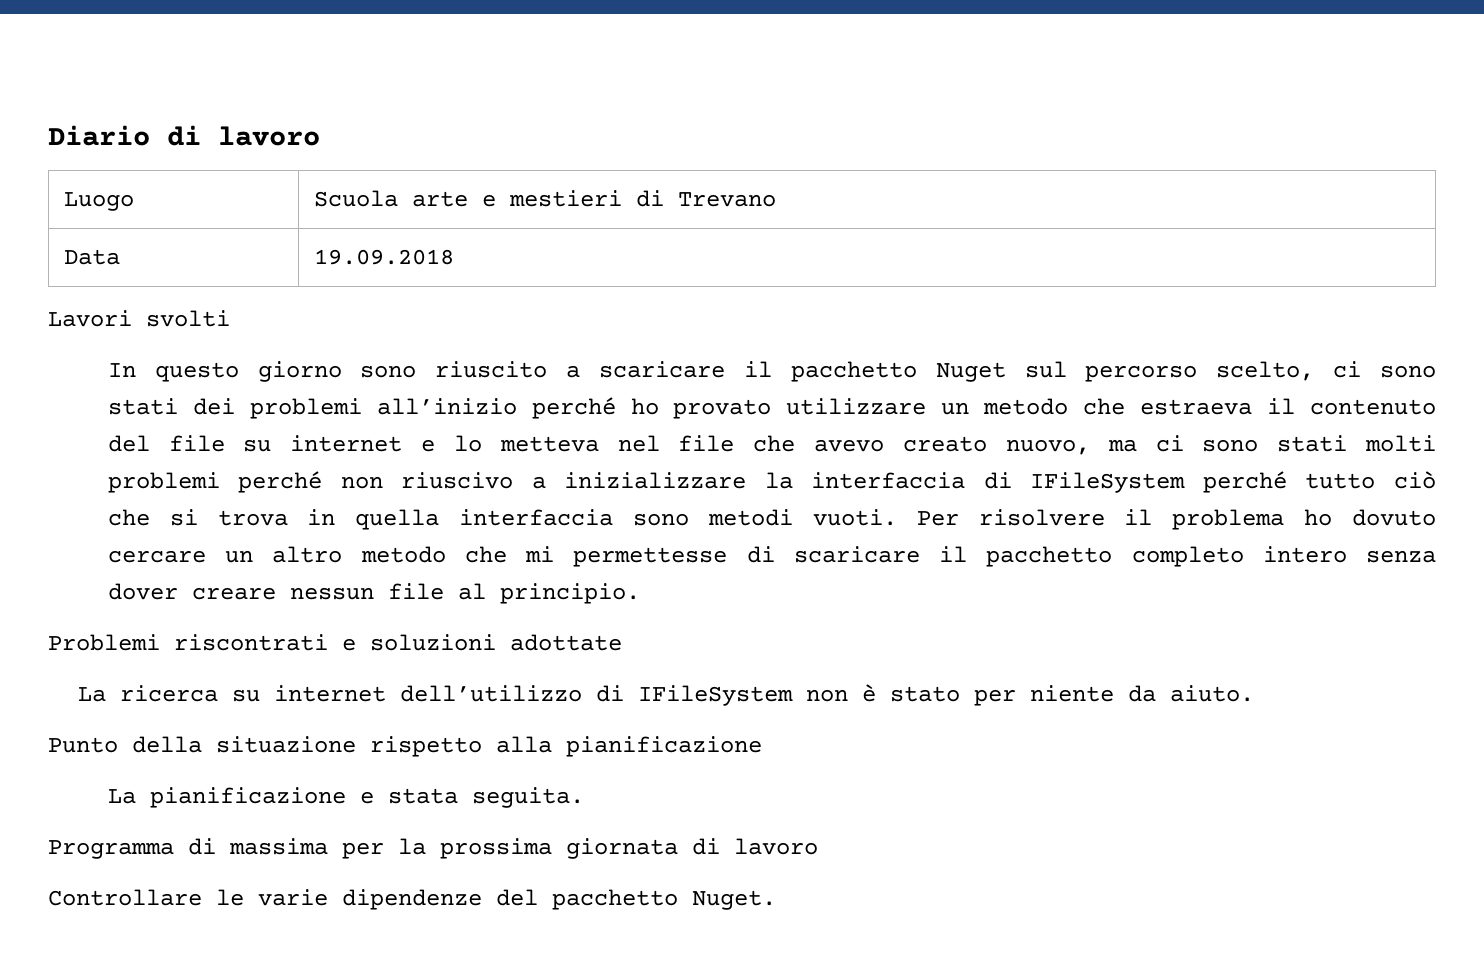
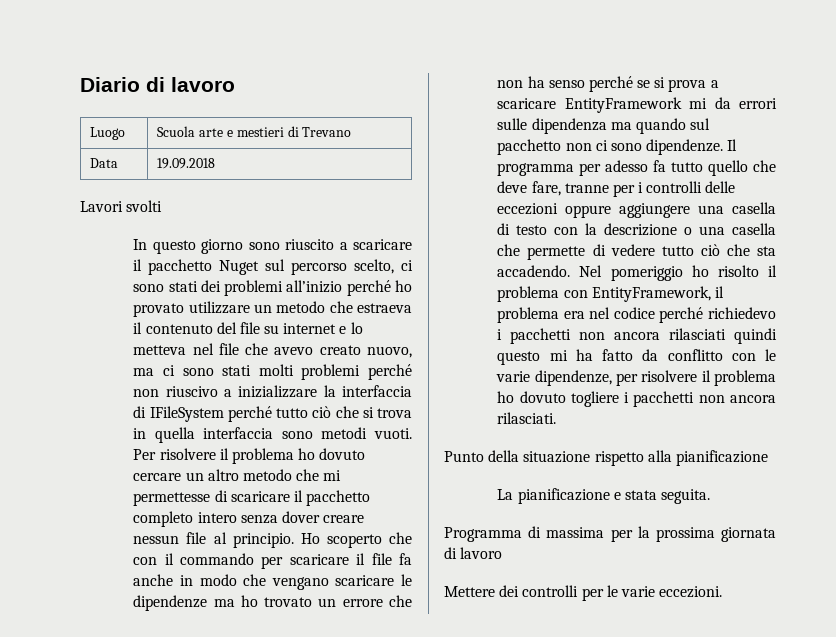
[48,634,622,651] [77,684,1254,706] // Problemi riscontrati e soluzioni adottate // La ricerca su internet dell’utilizzo di IFileSystem non è stato per niente da aiuto. -> [300,532,412,548] [133,553,412,569] [133,574,412,590] [133,595,412,611] [497,76,719,92] [497,97,777,113] [497,118,711,134] [497,139,738,155] [497,160,776,176] [497,181,736,197] [497,202,776,218] [497,223,776,236] [497,244,776,260] [497,265,777,281] [497,286,724,302] [497,307,776,323] [497,328,777,344] [497,349,776,365] [496,370,776,386] [497,391,776,407] [497,412,557,424] Ho scoperto che con il commando per scaricare il file fa anche in modo che vengano scaricare le dipendenze ma ho trovato un errore che non ha senso perché se si prova a scaricare EntityFramework mi da errori sulle dipendenza ma quando sul pacchetto non ci sono dipendenze. Il programma per adesso fa tutto quello che deve fare, tranne per i controlli delle eccezioni oppure aggiungere una casella di testo con la descrizione o una casella che permette di vedere tutto ciò che sta accadendo. Nel pomeriggio ho risolto il problema con EntityFramework, il problema era nel codice perché richiedevo i pacchetti non ancora rilasciati quindi questo mi ha fatto da conflitto con le varie dipendenze, per risolvere il problema ho dovuto togliere i pacchetti non ancora rilasciati.
[48,889,776,910] Controllare le varie dipendenze del pacchetto Nuget. -> [444,585,723,601] Mettere dei controlli per le varie eccezioni.

